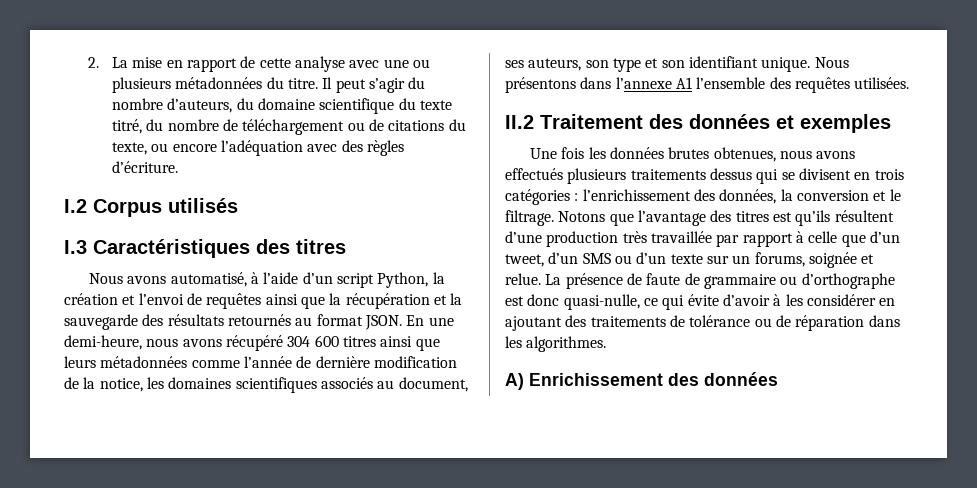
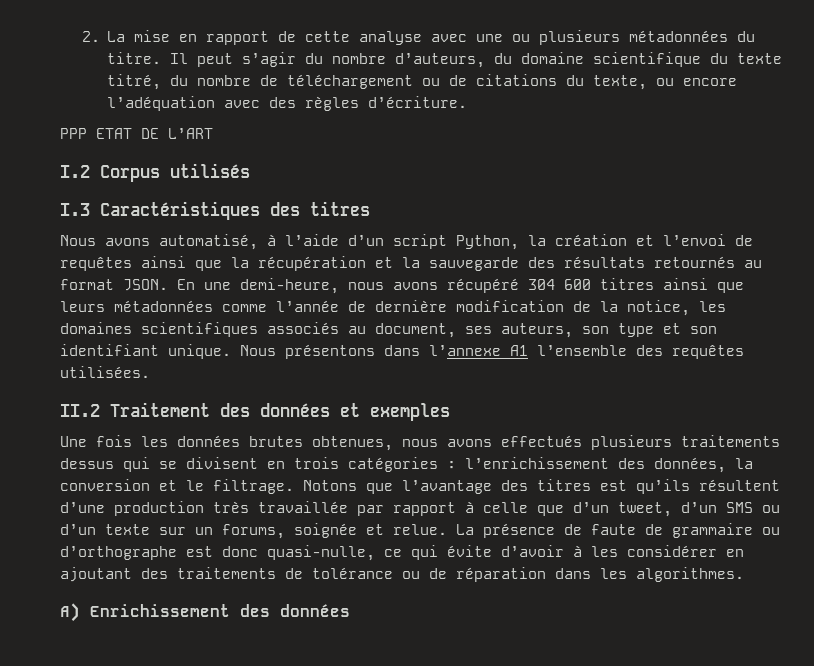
(179, 167) none -> [60,128,213,139] // PPP ETAT DE L’ART

